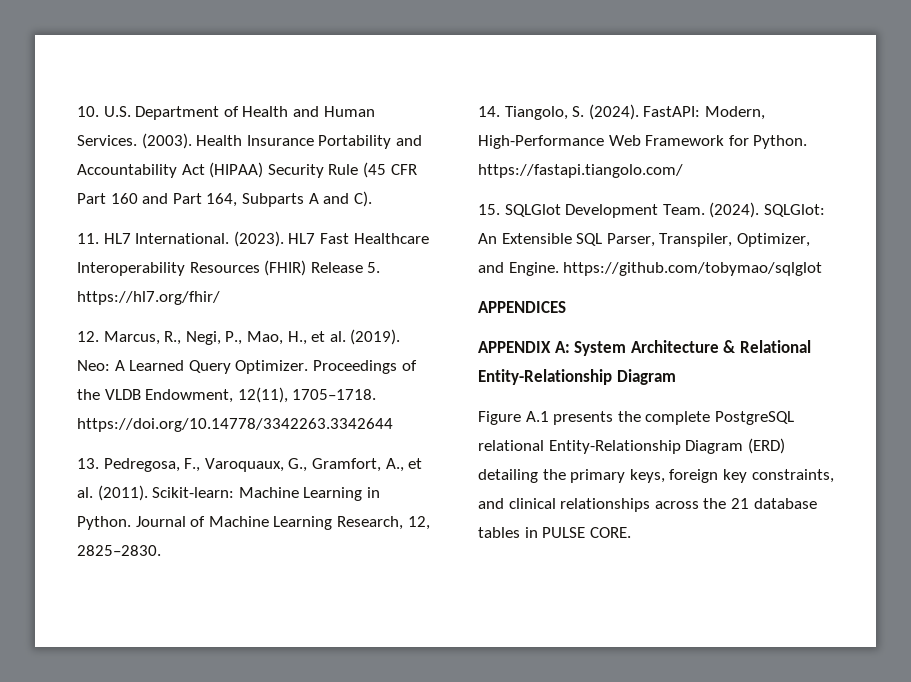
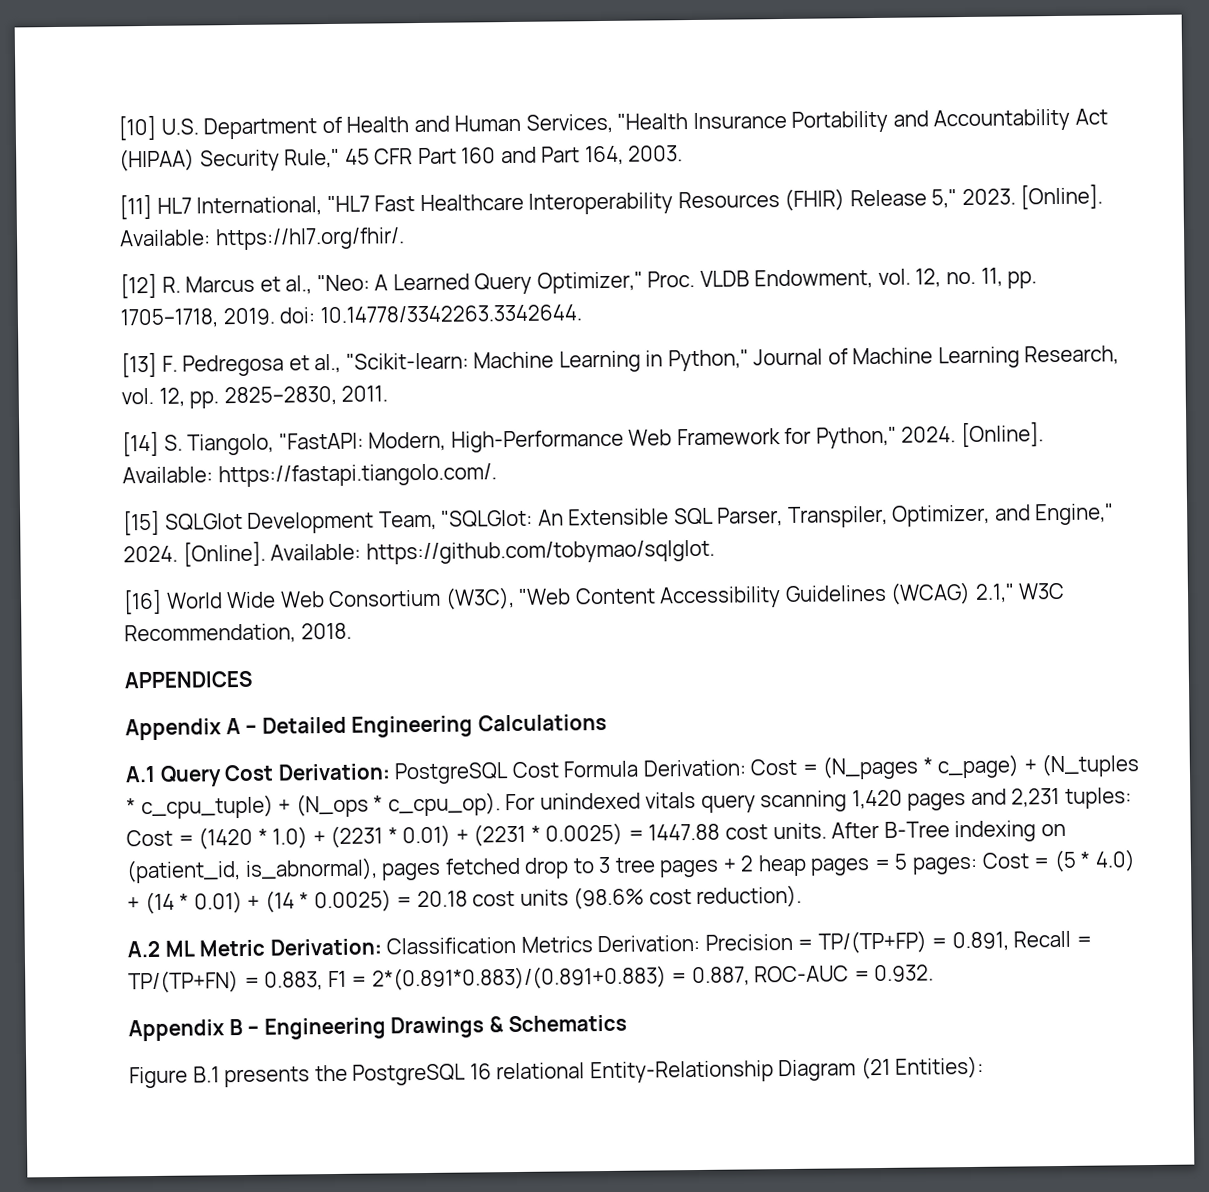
[77,106,99,117] 10. -> [118,115,156,141] [10]
[77,133,243,149] Services. (2003). Health -> [525,113,689,134] Services, "Health
[328,162,386,178] Rule (45 -> [284,148,370,169] Rule," 45
[241,191,372,207] [77,231,316,247] Subparts A and C). // 11. HL7 International. (2023). HL7 -> [628,145,684,162] [119,194,370,220] 2003. // [11] HL7 International, "HL7
[367,262,381,273] [77,291,220,305] [77,329,401,345] [77,360,417,374] [77,387,377,403] [77,418,393,432] [77,458,423,472] [77,485,235,501] 5. https://hl7.org/fhir/ // 12. Marcus, R., Negi, P., Mao, H., et al. (2019). Neo: A Learned Query Optimizer. Proceedings of the VLDB Endowment, 12(11), 1705–1718. https://doi.org/10.14778/3342263.3342644 // 13. Pedregosa, F., Varoquaux, G., Gramfort, A., et al. (2011). Scikit-learn: -> [931,184,1104,210] [119,227,405,251] [120,267,1038,299] [120,304,582,329] [121,352,469,378] 5," 2023. [Online]. Available: https://hl7.org/fhir/. // [12] R. Marcus et al., "Neo: A Learned Query Optimizer," Proc. VLDB Endowment, vol. 12, no. 11, pp. 1705–1718, 2019. doi: 10.14778/3342263.3342644. // [13] F. Pedregosa et al., "Scikit-learn:
[77,516,131,530] Python. -> [667,349,749,372] Python,"
[407,516,430,530] [77,545,161,556] [478,104,701,120] 12, 2825–2830. // 14. Tiangolo, S. (2024). FastAPI: -> [121,385,389,409] [122,431,364,457] vol. 12, pp. 2825–2830, 2011. // [14] S. Tiangolo, "FastAPI:
[753,135,808,149] [478,164,683,178] [478,202,825,218] Python. https://fastapi.tiangolo.com/ // 15. SQLGlot Development Team. (2024). SQLGlot: -> [815,422,1044,449] [122,463,497,488] [123,509,534,536] Python," 2024. [Online]. Available: https://fastapi.tiangolo.com/. // [15] SQLGlot Development Team, "SQLGlot:
[508,262,823,276] [478,301,566,313] [478,340,811,356] [478,369,676,385] Engine. https://github.com/tobymao/sqlglot // APPENDICES // APPENDIX A: System Architecture & Relational Entity-Relationship Diagram -> [1035,503,1115,526] [123,539,715,567] [123,581,1066,615] [124,622,352,645] [124,670,252,689] [125,713,607,741] [125,753,1141,787] [126,787,1133,820] [126,820,1066,850] [126,849,1136,884] [127,884,803,915] [127,930,1092,958] [128,964,935,994] [128,1014,628,1042] Engine," 2024. [Online]. Available: https://github.com/tobymao/sqlglot. // [16] World Wide Web Consortium (W3C), "Web Content Accessibility Guidelines (WCAG) 2.1," W3C Recommendation, 2018. // APPENDICES // Appendix A – Detailed Engineering Calculations // A.1 Query Cost Derivation: PostgreSQL Cost Formula Derivation: Cost = (N_pages * c_page) + (N_tuples * c_cpu_tuple) + (N_ops * c_cpu_op). For unindexed vitals query scanning 1,420 pages and 2,231 tuples: Cost = (1420 * 1.0) + (2231 * 0.01) + (2231 * 0.0025) = 1447.88 cost units. After B-Tree indexing on (patient_id, is_abnormal), pages fetched drop to 3 tree pages + 2 heap pages = 5 pages: Cost = (5 * 4.0) + (14 * 0.01) + (14 * 0.0025) = 20.18 cost units (98.6% cost reduction). // A.2 ML Metric Derivation: Classification Metrics Derivation: Precision = TP/(TP+FP) = 0.891, Recall = TP/(TP+FN) = 0.883, F1 = 2*(0.891*0.883)/(0.891+0.883) = 0.887, ROC-AUC = 0.932. // Appendix B – Engineering Drawings & Schematics
[525,411,549,422] A.1 -> [192,1066,220,1083] B.1
[645,411,794,425] complete PostgreSQL -> [352,1063,492,1086] PostgreSQL 16
[747,438,785,454] [478,469,834,483] [478,498,817,512] [478,527,631,538] (ERD) detailing the primary keys, foreign key constraints, and clinical relationships across the 21 database tables in PULSE CORE. -> [860,1055,985,1080] (21 Entities):

